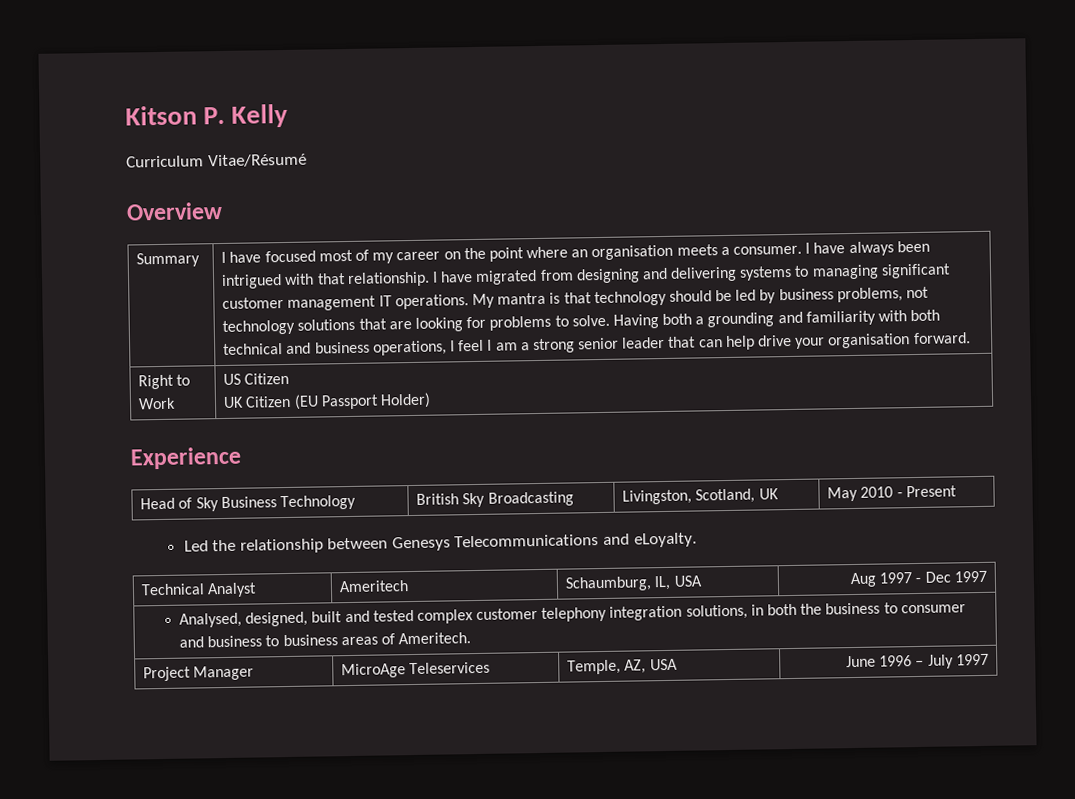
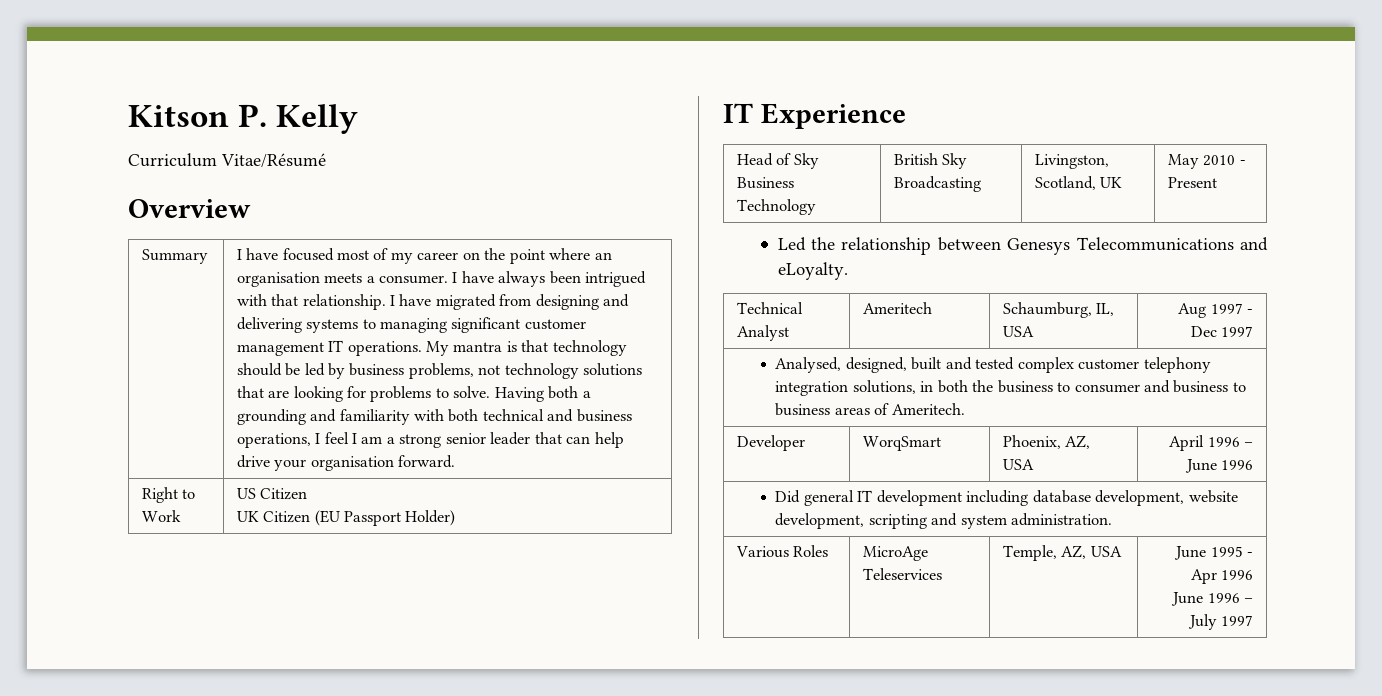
(431, 400) none -> [723,103,753,123] IT
[143,665,255,682] Project Manager -> [736,435,805,451] [862,436,941,451] [1002,435,1091,449] [1002,459,1034,470] [1169,435,1254,451] [1184,459,1254,473] [775,490,1238,506] [775,513,1113,529] [735,545,829,558] Developer | WorqSmart | Phoenix, AZ, USA | April 1996 – June 1996 // Did general IT development including database development, website development, scripting and system administration. // Various Roles
(877, 661) none -> [1210,546,1254,557] [1190,569,1254,584] [1171,592,1204,606] 1995 - Apr 1996 // June

